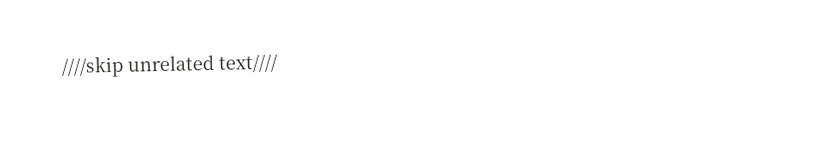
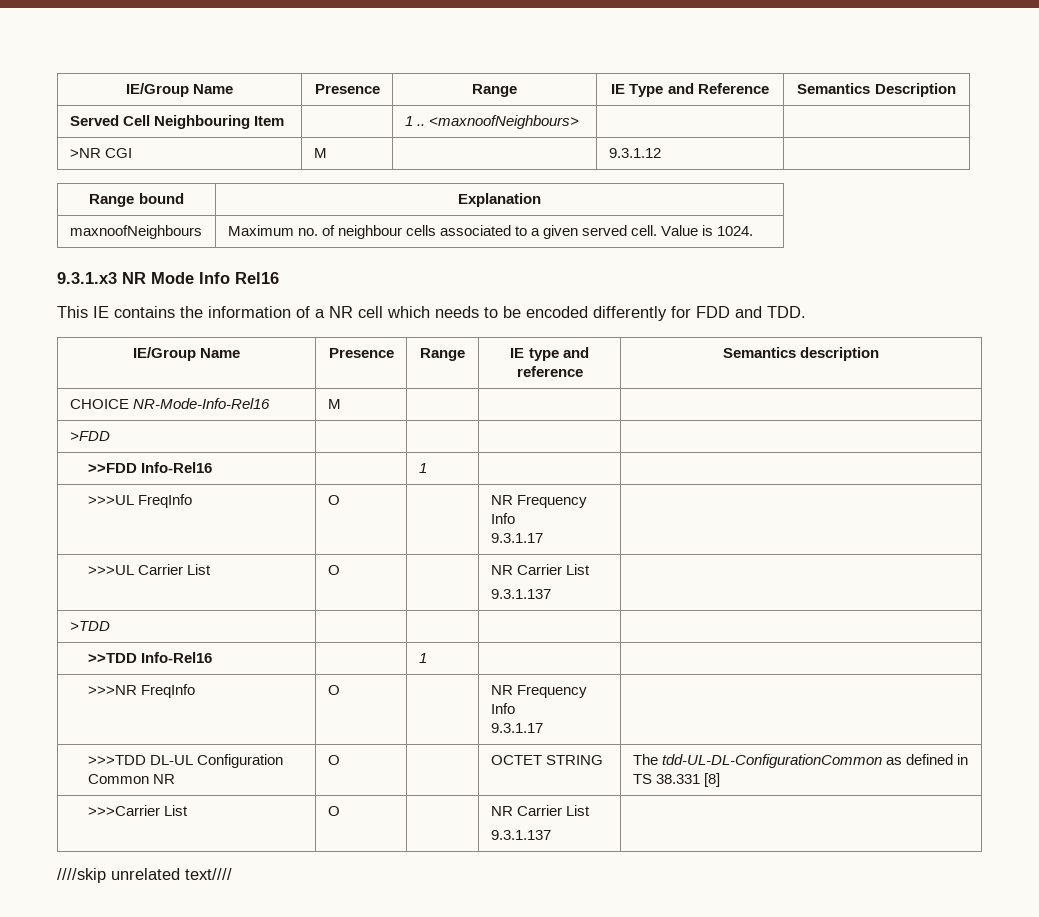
(61, 67) none -> [125,83,234,97] [314,84,380,94] [472,84,517,97] [611,83,769,97] [797,83,956,97] [69,115,284,129] [404,115,579,129] [69,148,132,158] [313,148,327,158] [608,148,661,158] [89,193,184,207] [458,193,541,207] [69,225,202,239] [227,225,754,239] [57,272,279,284] [57,306,806,321] [132,347,241,361] [328,348,394,358] [420,348,465,361] [510,347,589,361] [516,366,583,377] [722,347,880,361] [69,398,270,409] [327,399,341,409] [69,431,110,441] [87,462,212,473] [418,463,427,473] [87,494,192,508] [327,495,340,505] [490,495,587,508] [490,513,515,524] [490,533,543,543] [87,564,211,575] [327,565,340,575] [490,564,590,575] [490,589,551,599] [69,621,110,631] [87,652,212,663] [418,653,427,663] [87,684,195,698] [327,685,340,695] [490,685,587,698] [490,703,515,714] [490,723,543,733] [87,754,283,768] [87,774,175,784] [327,755,340,765] [490,755,603,765] [632,754,969,768] [632,773,720,787] [87,805,188,816] [327,806,340,816] [490,805,590,816] [490,830,551,840] IE/Group Name | Presence | Range | IE Type and Reference | Semantics Description // Served Cell Neighbouring Item | | 1 .. <maxnoofNeighbours> | | // >NR CGI | M | | 9.3.1.12 | // Range bound | Explanation // maxnoofNeighbours | Maximum no. of neighbour cells associated to a given served cell. Value is 1024. // 9.3.1.x3 NR Mode Info Rel16 // This IE contains the information of a NR cell which needs to be encoded differently for FDD and TDD. // IE/Group Name | Presence | Range | IE type and reference | Semantics description // CHOICE NR-Mode-Info-Rel16 | M | | | // >FDD | | | | // >>FDD Info-Rel16 | | 1 | | // >>>UL FreqInfo | O | | NR Frequency Info // 9.3.1.17 | // >>>UL Carrier List | O | | NR Carrier List // 9.3.1.137 | // >TDD | | | | // >>TDD Info-Rel16 | | 1 | | // >>>NR FreqInfo | O | | NR Frequency Info // 9.3.1.17 | // >>>TDD DL-UL Configuration Common NR | O | | OCTET STRING | The tdd-UL-DL-ConfigurationCommon as defined in TS 38.331 [8] // >>>Carrier List | O | | NR Carrier List // 9.3.1.137 | //

